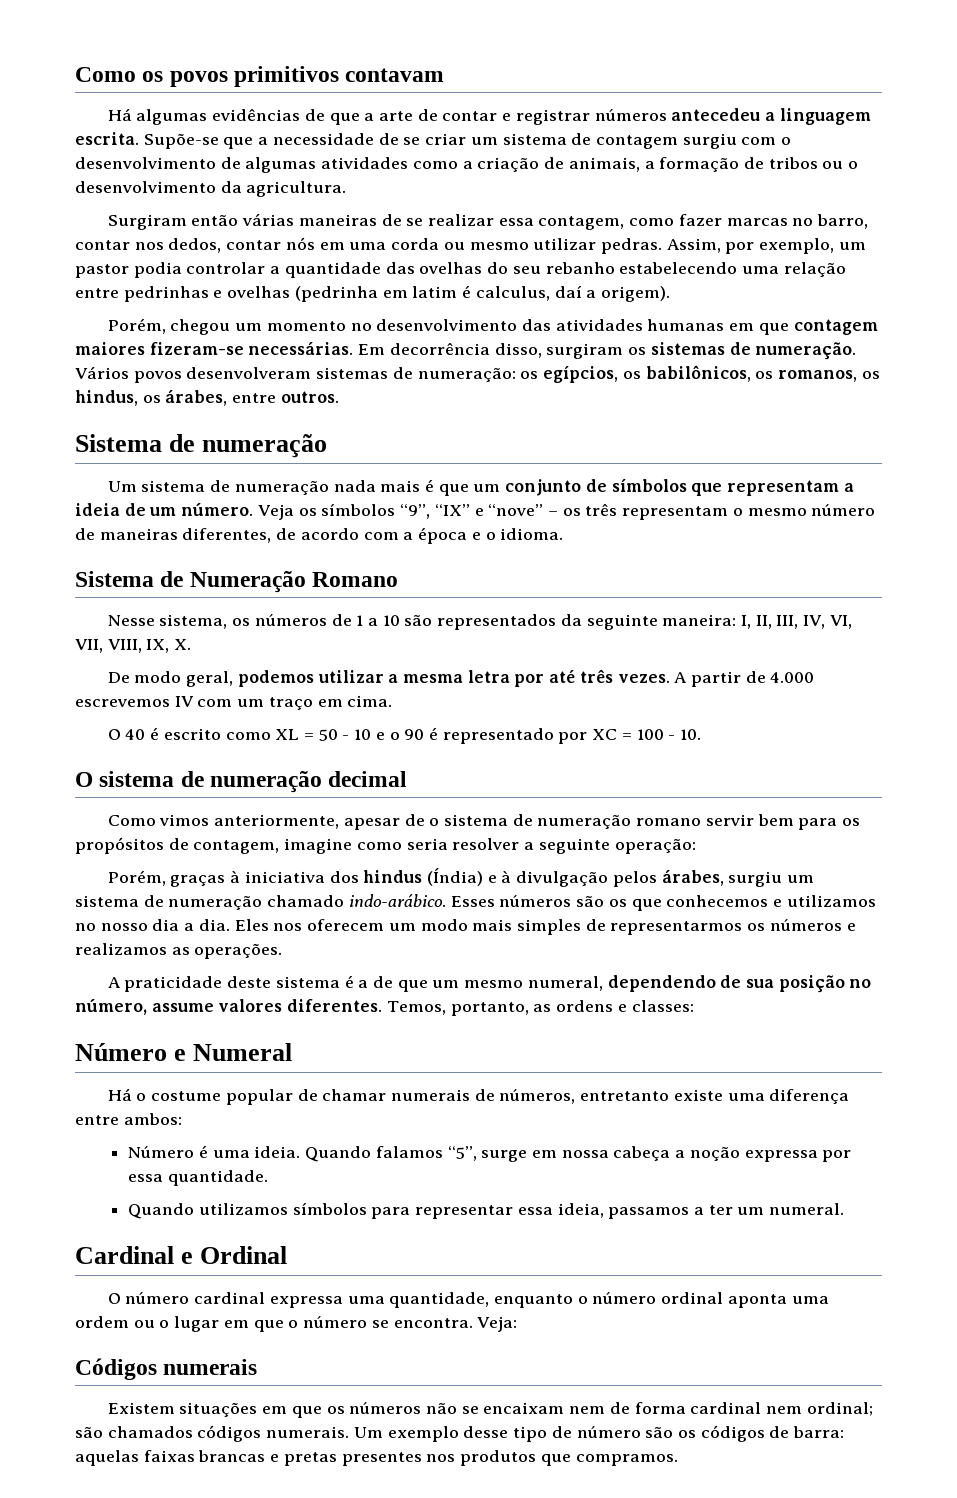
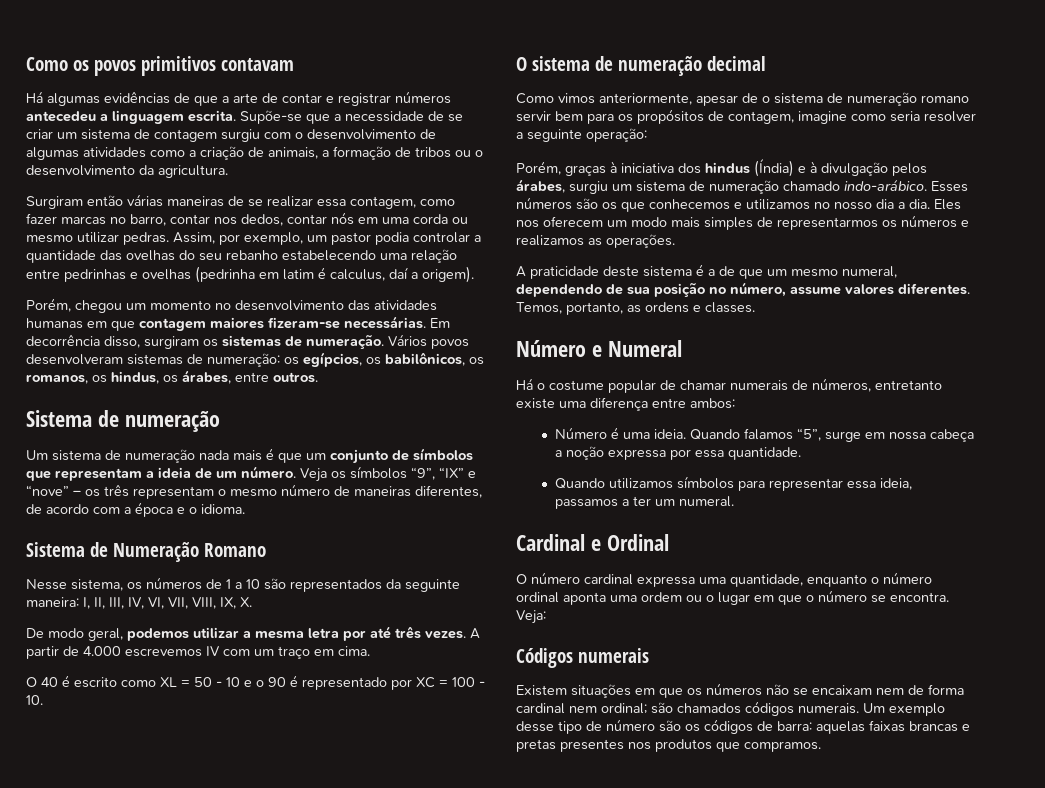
[631,1000,694,1012] classes: -> [705,302,755,313] classes.

